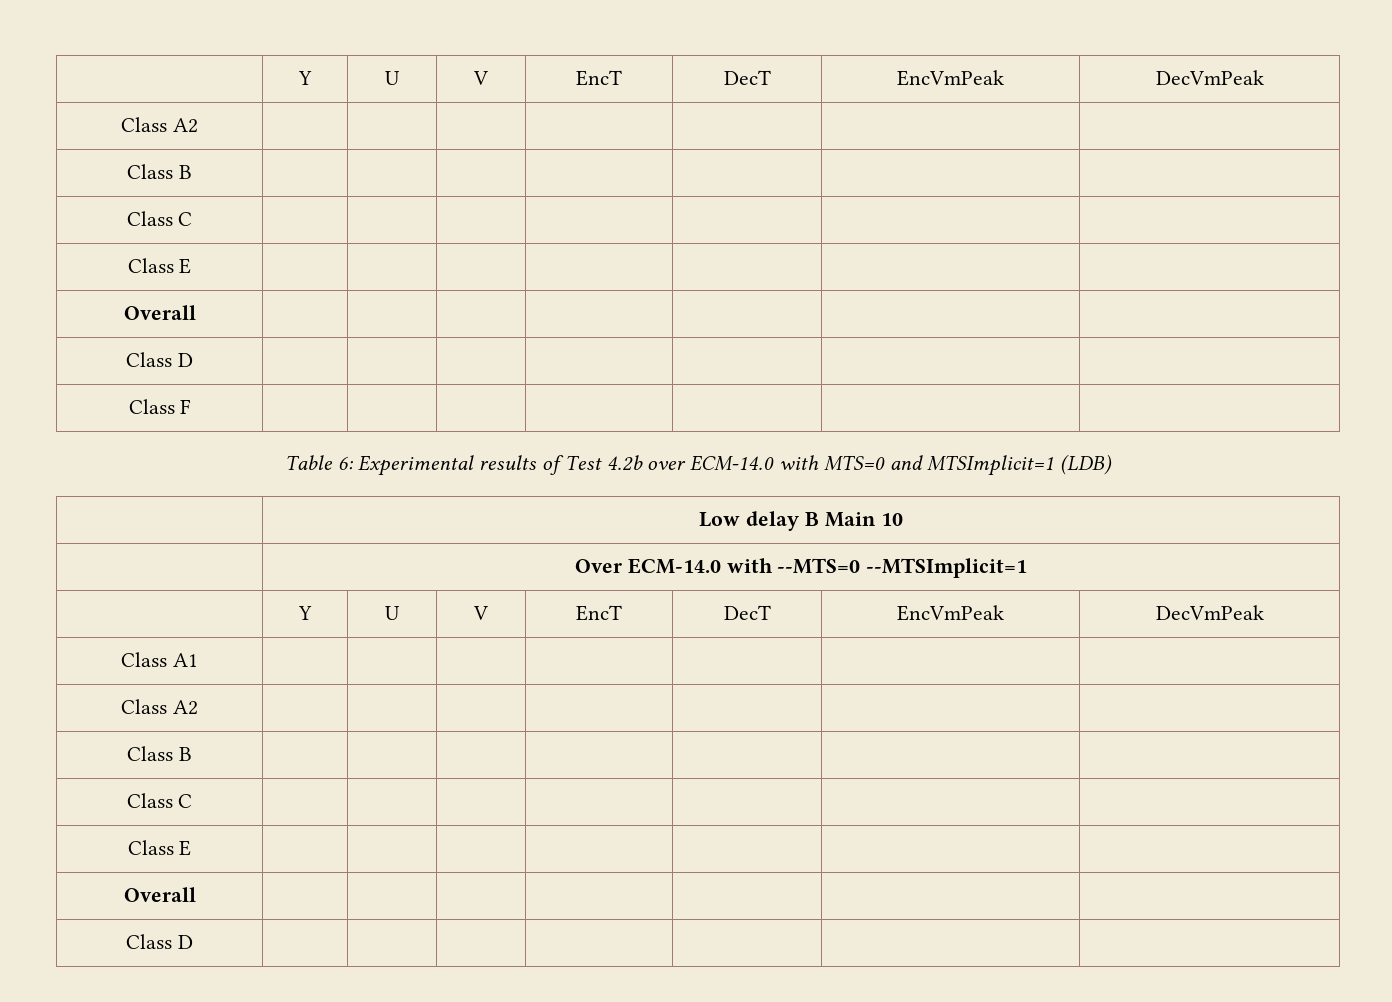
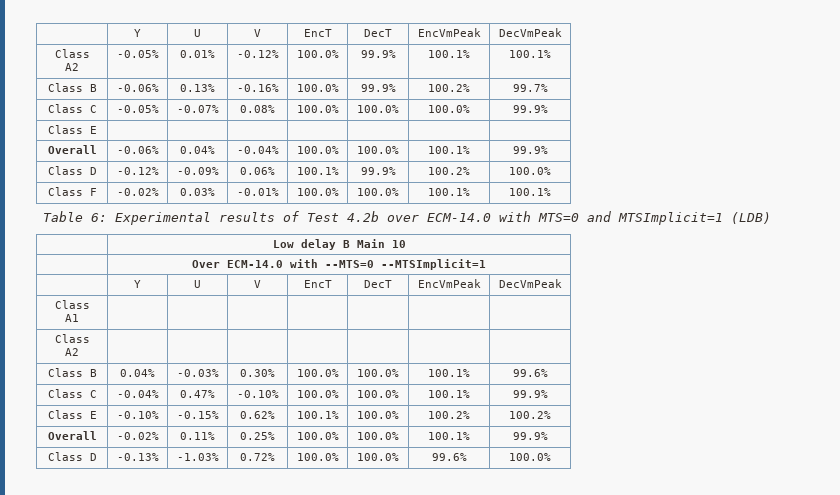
[127,164,192,179] [126,211,193,226] [127,258,192,274] [123,305,196,320] [126,352,193,367] [128,399,192,414] | | | | | | // Class B | | | | | | | // Class C | | | | | | | // Class E | | | | | | | // Overall | | | | | | | // Class D | | | | | | | // Class F | | | | | | | -> [116,50,159,58] [180,50,215,58] [236,50,279,58] [296,50,339,58] [360,50,396,58] [428,50,470,58] [509,50,551,58] [47,83,97,92] [116,84,159,92] [180,84,215,92] [236,84,279,92] [296,84,339,92] [360,84,396,92] [428,84,470,92] [512,84,548,92] [47,104,97,113] [116,105,159,113] [176,105,219,113] [240,105,275,113] [296,105,339,113] [357,105,399,113] [428,105,470,113] [512,105,548,113] [47,125,97,134] [47,145,97,154] [116,146,159,154] [180,146,215,154] [236,146,279,154] [296,146,339,154] [357,146,399,154] [428,146,470,154] [512,146,548,154] [47,166,97,175] [116,167,159,175] [176,167,219,175] [240,167,275,175] [296,167,339,175] [360,167,396,175] [428,167,470,175] [509,167,551,175] [47,187,97,196] [116,188,159,196] [180,188,215,196] [236,188,279,196] [296,188,339,196] [357,188,399,196] [428,188,470,196] [509,188,551,196] -0.05% | 0.01% | -0.12% | 100.0% | 99.9% | 100.1% | 100.1% // Class B | -0.06% | 0.13% | -0.16% | 100.0% | 99.9% | 100.2% | 99.7% // Class C | -0.05% | -0.07% | 0.08% | 100.0% | 100.0% | 100.0% | 99.9% // Class E | | | | | | | // Overall | -0.06% | 0.04% | -0.04% | 100.0% | 100.0% | 100.1% | 99.9% // Class D | -0.12% | -0.09% | 0.06% | 100.1% | 99.9% | 100.2% | 100.0% // Class F | -0.02% | 0.03% | -0.01% | 100.0% | 100.0% | 100.1% | 100.1%
[126,793,193,808] [127,840,192,856] [123,887,196,902] [126,934,193,949] | | | | | | // Class C | | | | | | | // Class E | | | | | | | // Overall | | | | | | | // Class D | | | | | | | -> [120,369,155,377] [176,369,219,377] [240,369,275,377] [296,369,339,377] [357,369,399,377] [428,369,470,377] [512,369,548,377] [47,389,97,398] [116,390,159,398] [180,390,215,398] [236,390,279,398] [296,390,339,398] [357,390,399,398] [428,390,470,398] [512,390,548,398] [47,410,97,419] [116,411,159,419] [176,411,219,419] [240,411,275,419] [296,411,339,419] [357,411,399,419] [428,411,470,419] [509,411,551,419] [47,431,97,440] [116,432,159,440] [180,432,215,440] [240,432,275,440] [296,432,339,440] [357,432,399,440] [428,432,470,440] [512,432,548,440] [47,452,97,461] [116,453,159,461] [176,453,219,461] [240,453,275,461] [296,453,339,461] [357,453,399,461] [431,453,467,461] [509,453,551,461] 0.04% | -0.03% | 0.30% | 100.0% | 100.0% | 100.1% | 99.6% // Class C | -0.04% | 0.47% | -0.10% | 100.0% | 100.0% | 100.1% | 99.9% // Class E | -0.10% | -0.15% | 0.62% | 100.1% | 100.0% | 100.2% | 100.2% // Overall | -0.02% | 0.11% | 0.25% | 100.0% | 100.0% | 100.1% | 99.9% // Class D | -0.13% | -1.03% | 0.72% | 100.0% | 100.0% | 99.6% | 100.0%

